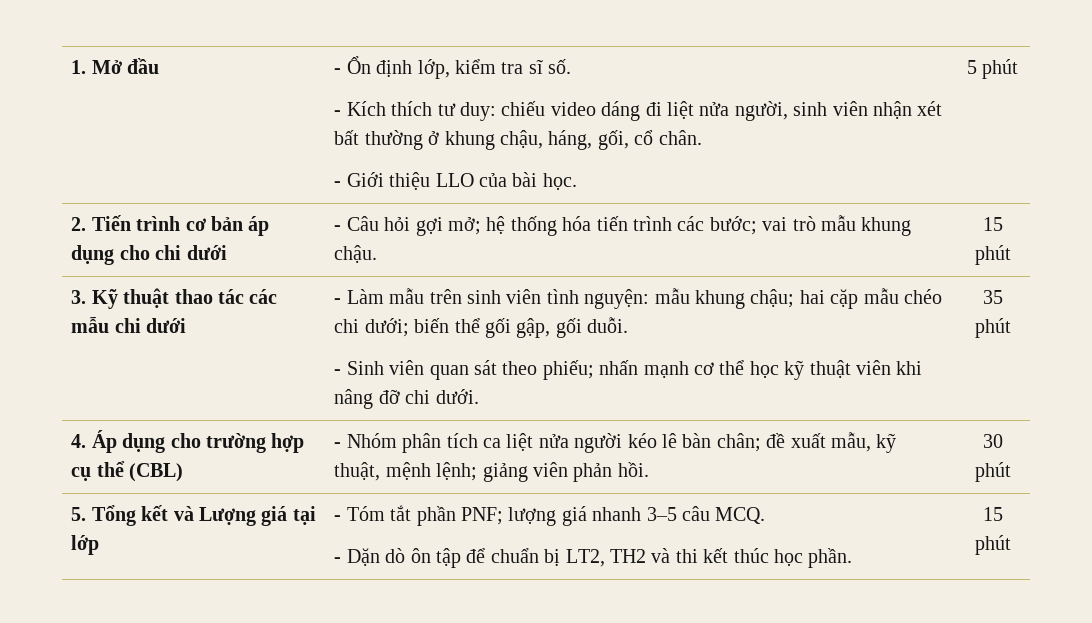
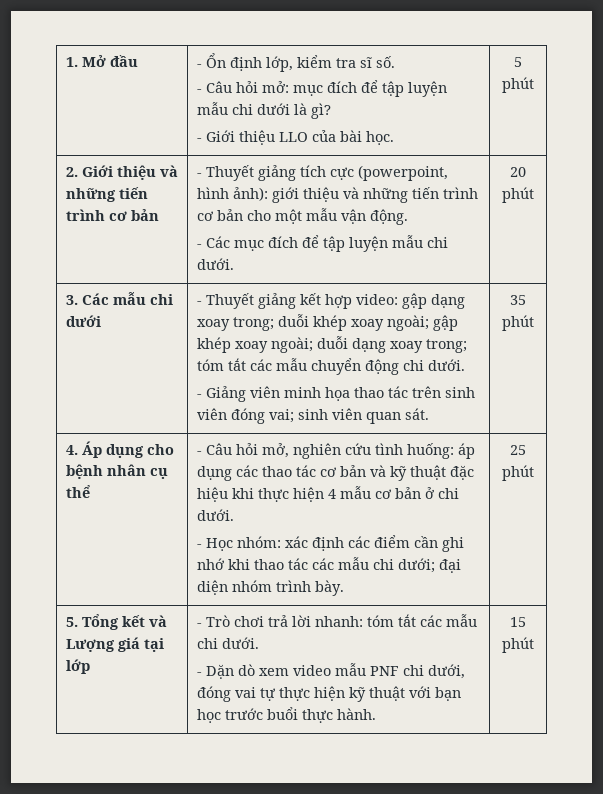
[346,101,943,121] [334,130,702,150] Kích thích tư duy: chiếu video dáng đi liệt nửa người, sinh viên nhận xét bất thường ở khung chậu, háng, gối, cổ chân. -> [205,80,447,97] [196,102,331,119] Câu hỏi mở: mục đích để tập luyện mẫu chi dưới là gì?
[91,215,270,236] [71,245,227,265] [334,215,912,236] [334,245,378,263] [982,217,1003,231] [974,245,1011,265] [71,288,278,309] [71,316,187,333] [334,288,943,309] [334,317,629,338] [334,360,923,380] [334,389,479,409] Tiến trình cơ bản áp dụng cho chi dưới | - Câu hỏi gợi mở; hệ thống hóa tiến trình các bước; vai trò mẫu khung chậu. | 15 phút // 3. Kỹ thuật thao tác các mẫu chi dưới | - Làm mẫu trên sinh viên tình nguyện: mẫu khung chậu; hai cặp mẫu chéo chi dưới; biến thể gối gập, gối duỗi. // - Sinh viên quan sát theo phiếu; nhấn mạnh cơ thể học kỹ thuật viên khi nâng đỡ chi dưới. -> [81,165,178,180] [65,187,148,202] [65,209,159,221] [196,165,448,181] [196,187,478,203] [196,208,408,225] [196,235,448,252] [196,258,234,270] [510,167,526,177] [502,187,534,203] [65,292,173,305] [65,315,101,327] [196,293,465,309] [196,314,458,331] [196,336,467,353] [196,358,465,375] [196,386,475,402] [196,408,429,424] Giới thiệu và những tiến trình cơ bản | - Thuyết giảng tích cực (powerpoint, hình ảnh): giới thiệu và những tiến trình cơ bản cho một mẫu vận động. // - Các mục đích để tập luyện mẫu chi dưới. | 20 phút // 3. Các mẫu chi dưới | - Thuyết giảng kết hợp video: gập dạng xoay trong; duỗi khép xoay ngoài; gập khép xoay ngoài; duỗi dạng xoay trong; tóm tắt các mẫu chuyển động chi dưới. // - Giảng viên minh họa thao tác trên sinh viên đóng vai; sinh viên quan sát.
[206,433,305,453] trường hợp -> [65,464,146,479] bệnh nhân
[129,463,184,482] [334,432,897,453] [334,462,649,482] [982,434,1003,448] (CBL) | - Nhóm phân tích ca liệt nửa người kéo lê bàn chân; đề xuất mẫu, kỹ thuật, mệnh lệnh; giảng viên phản hồi. | 30 -> [196,443,475,459] [196,465,474,481] [196,486,459,502] [196,509,234,521] [196,535,464,552] [196,557,461,573] [196,580,344,596] [510,445,526,455] | - Câu hỏi mở, nghiên cứu tình huống: áp dụng các thao tác cơ bản và kỹ thuật đặc hiệu khi thực hiện 4 mẫu cơ bản ở chi dưới. // - Học nhóm: xác định các điểm cần ghi nhớ khi thao tác các mẫu chi dưới; đại diện nhóm trình bày. | 25
[346,505,766,526] [334,548,853,568] Tóm tắt phần PNF; lượng giá nhanh 3–5 câu MCQ. // - Dặn dò ôn tập để chuẩn bị LT2, TH2 và thi kết thúc học phần. -> [205,614,477,627] [196,637,259,649] [196,663,465,679] [196,686,461,702] [196,707,376,723] Trò chơi trả lời nhanh: tóm tắt các mẫu chi dưới. // - Dặn dò xem video mẫu PNF chi dưới, đóng vai tự thực hiện kỹ thuật với bạn học trước buổi thực hành.

